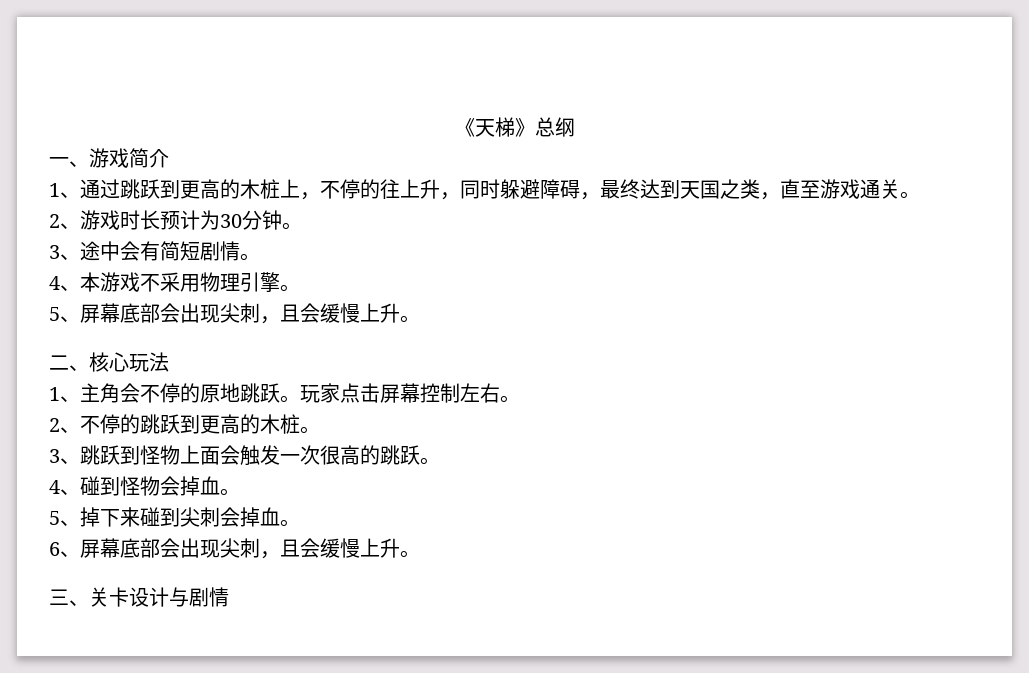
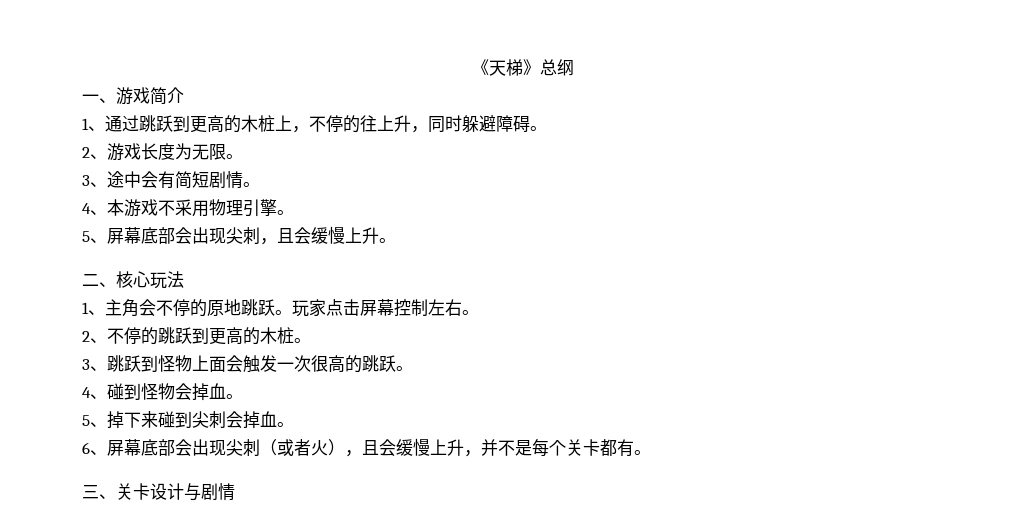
[580,179,900,200] ，最终达到天国之类，直至游戏通关 -> (530, 124) none
[120,210,282,230] 时长预计为30分钟 -> [141,143,226,160] 长度为无限
[260,538,400,559] ，且会缓慢上升 -> [260,438,634,457] （或者火），且会缓慢上升，并不是每个关卡都有

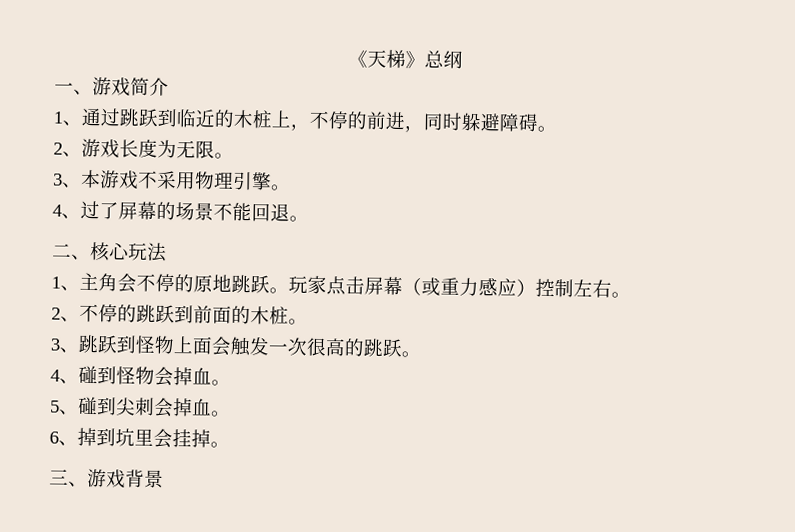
[190,115,224,133] 更高 -> [176,109,216,128] 临近
[360,115,411,132] 往上升 -> [366,111,406,131] 前进
[107,171,260,189] [82,203,107,215] 途中会有简短剧情。 // 4、 -> (82, 185) none
[82,226,379,245] 5、屏幕底部会出现尖刺，且会缓慢上升 -> [52,200,290,222] 4、过了屏幕的场景不能回退
(394, 307) none -> [402,277,536,297] （或重力感应）
[209,327,243,345] 更高 -> [193,305,232,324] 前面
[107,411,158,429] 掉下来 -> (79, 412) none
[107,438,651,457] [82,483,235,501] 屏幕底部会出现尖刺（或者火），且会缓慢上升，并不是每个关卡都有。 // 三、关卡设计与剧情 -> [77,427,230,449] [49,468,164,489] 掉到坑里会挂掉。 // 三、游戏背景

